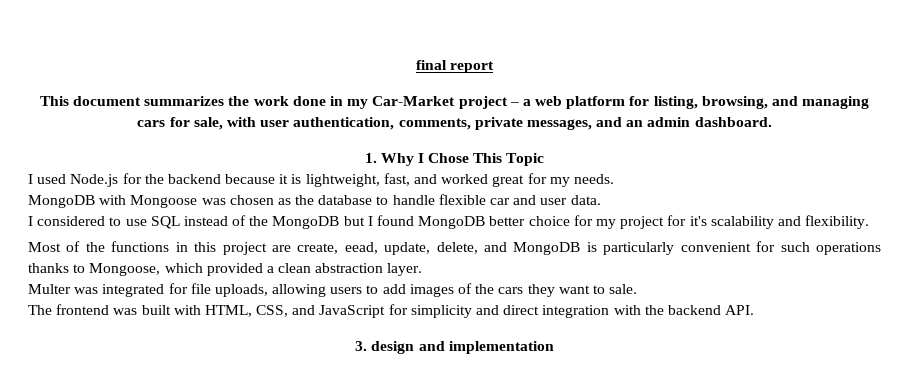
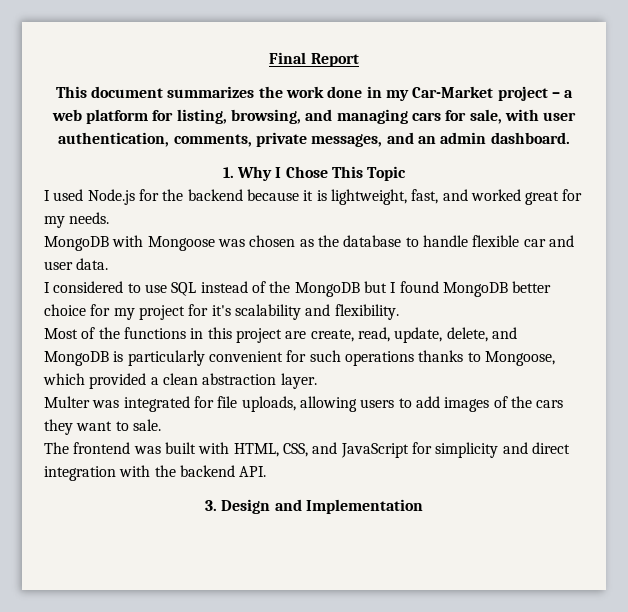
[415,60,495,73] final report -> [269,52,359,67] Final Report
[344,242,378,254] eead, -> [357,327,390,342] read,
[371,341,554,354] design and implementation -> [221,499,423,514] Design and Implementation

